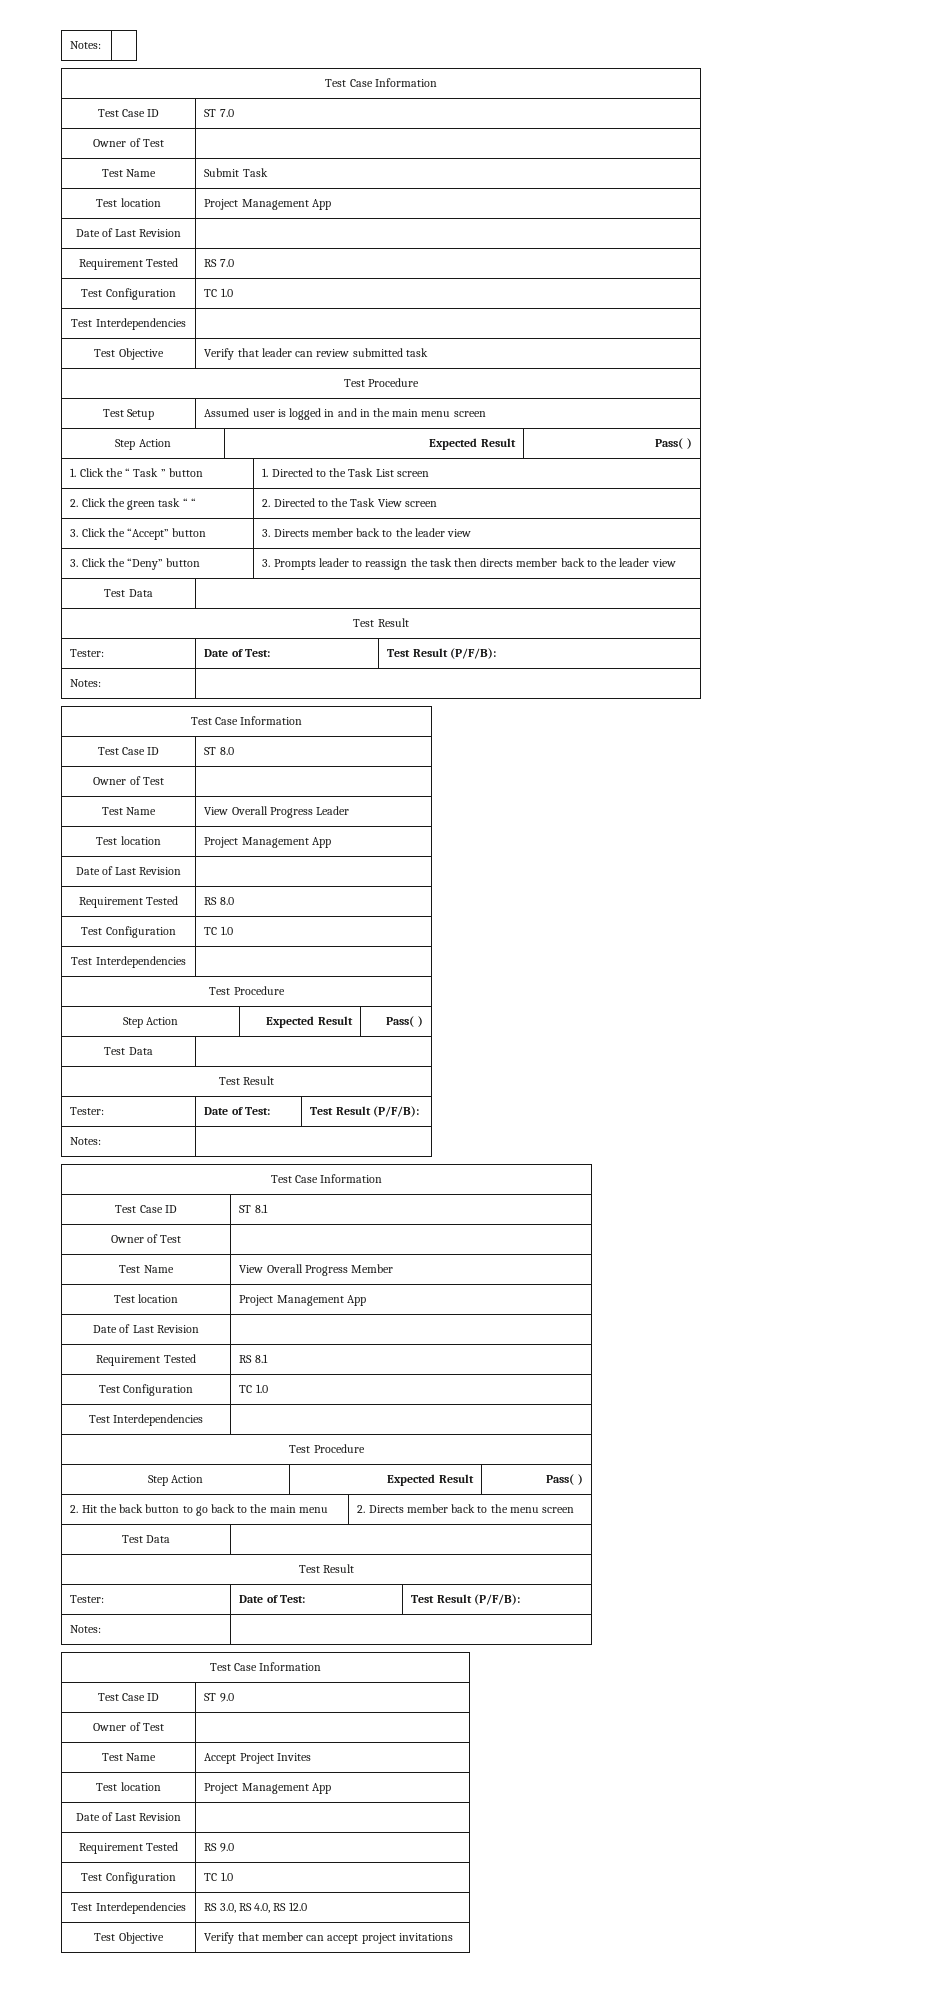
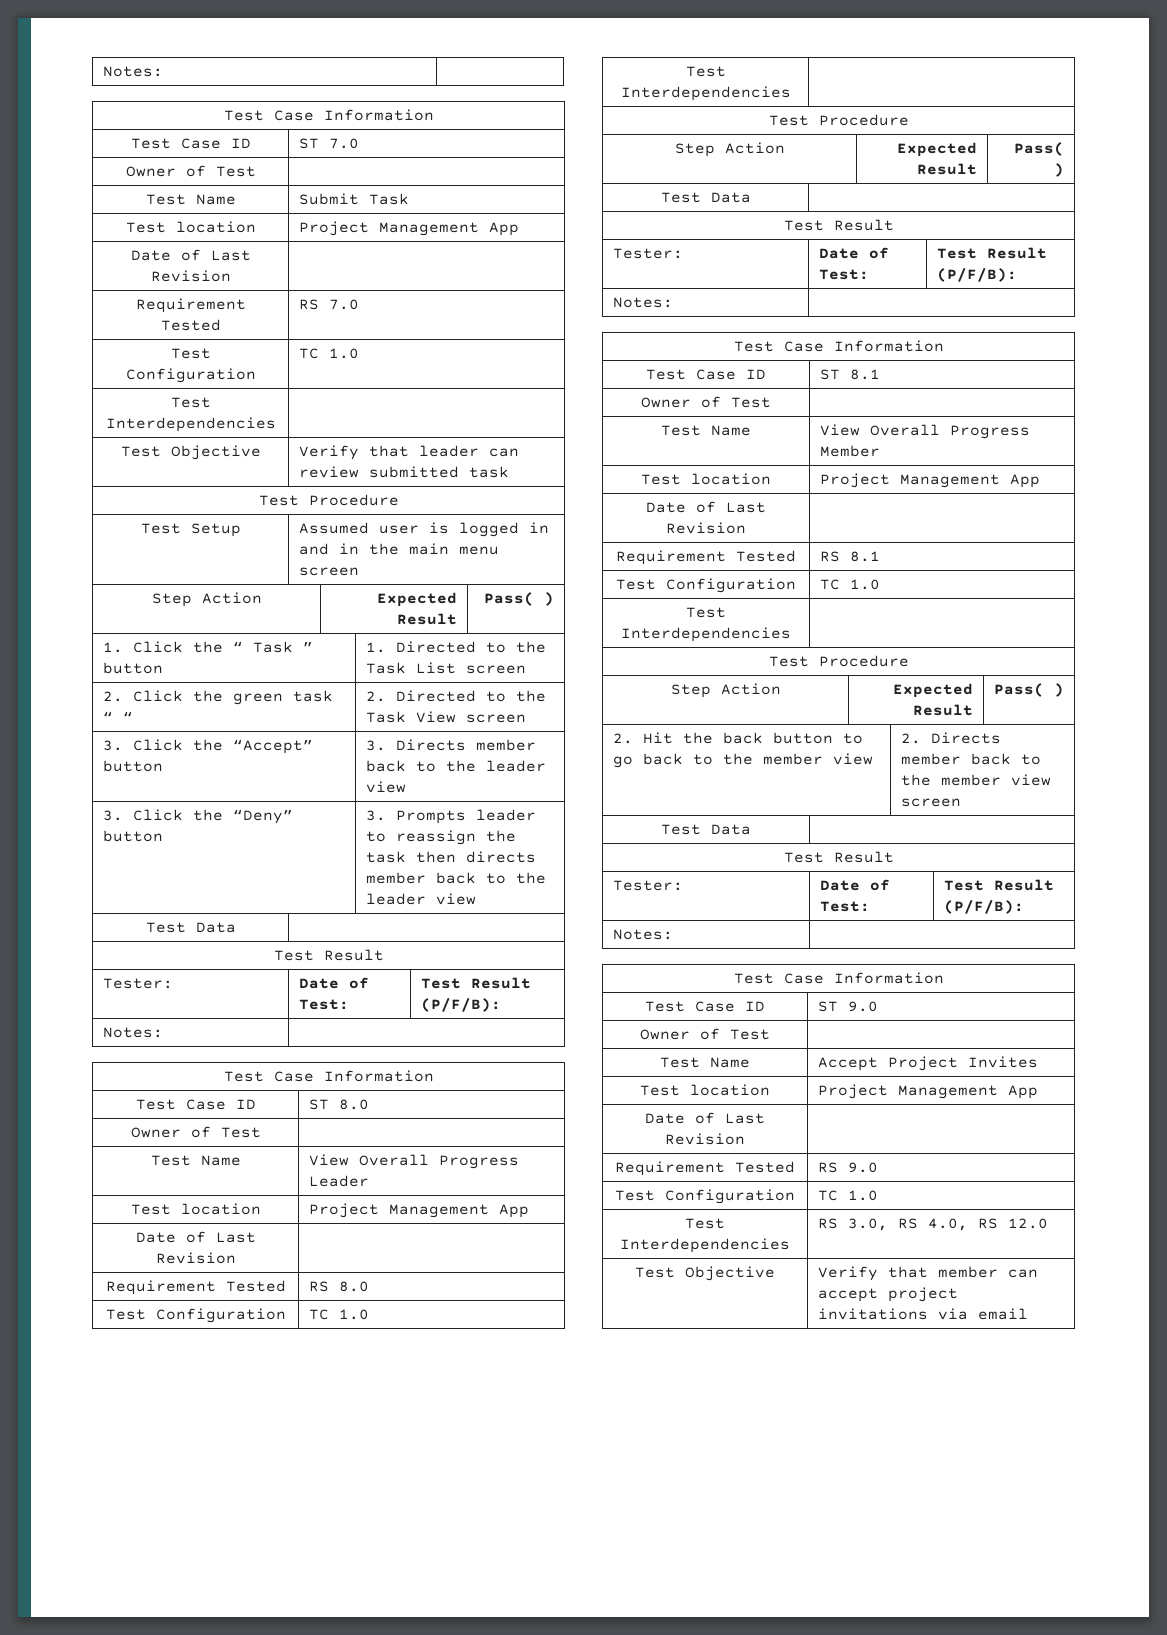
[269,1505,328,1513] main menu -> [762,753,873,765] member view
[509,1507,539,1513] menu -> [940,774,1051,786] member view
(453, 1937) none -> [937,1308,1028,1320] via email

